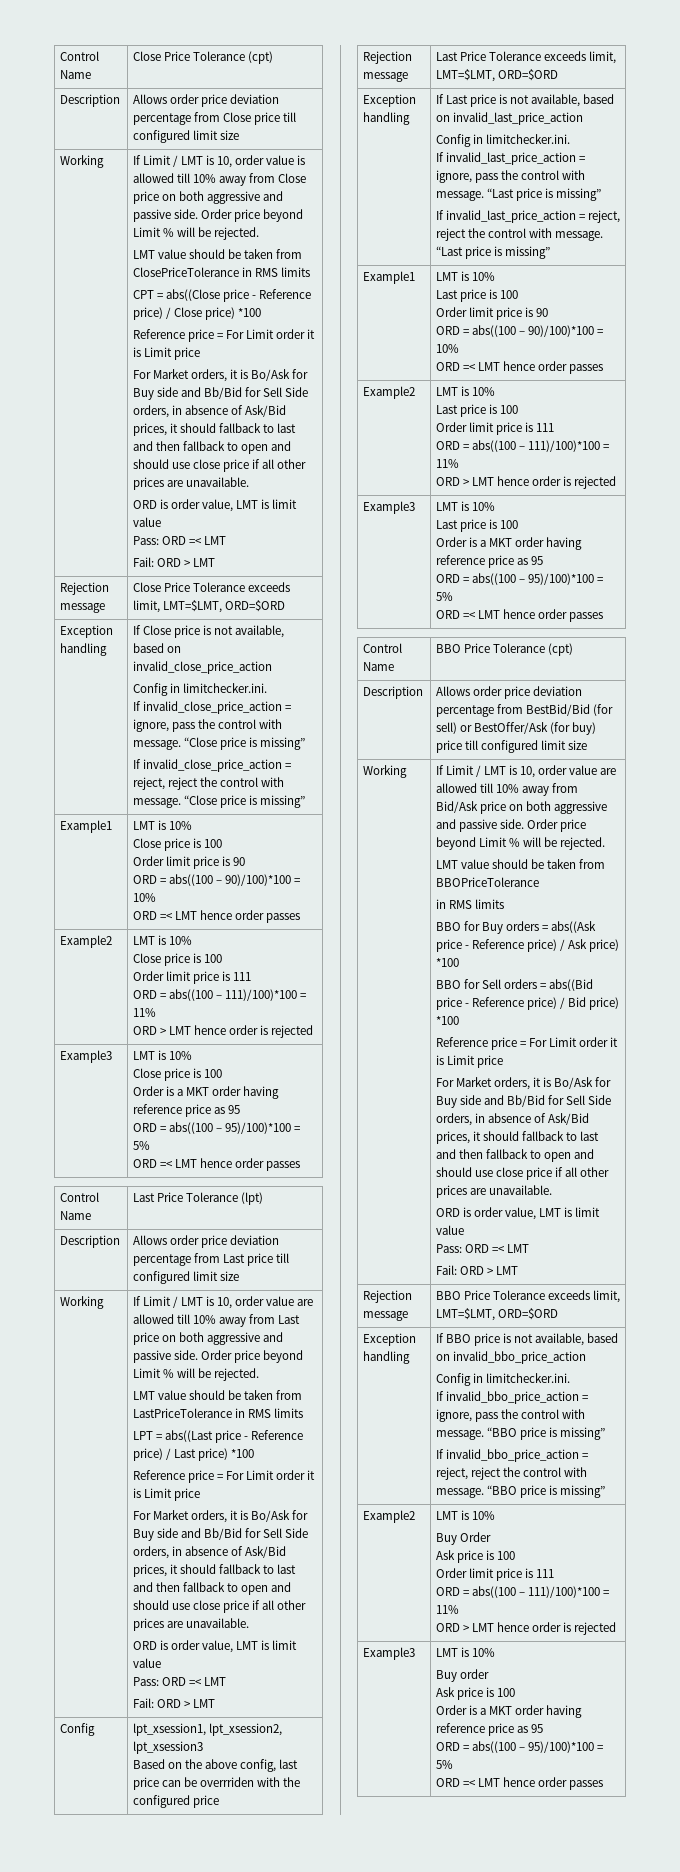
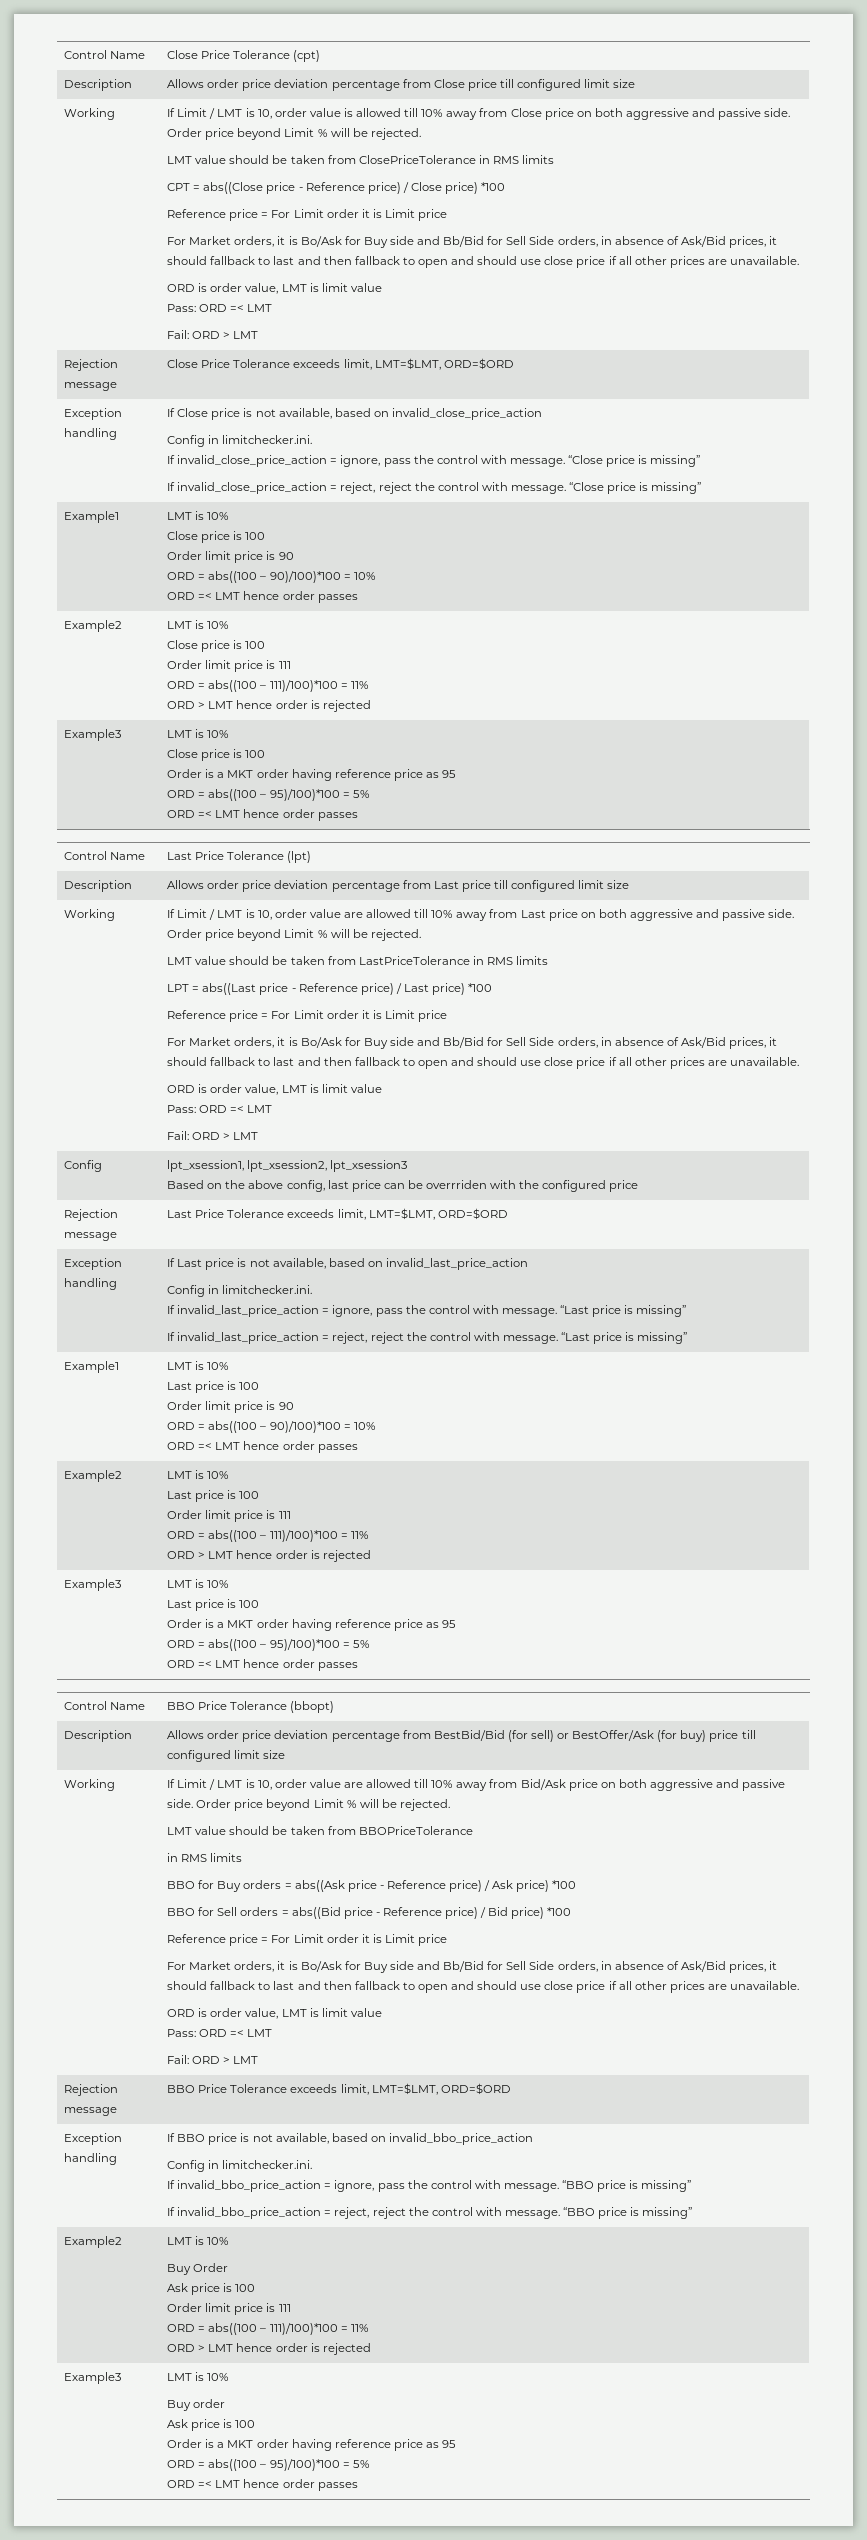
[547,643,573,656] (cpt) -> [290,1701,335,1713] (bbopt)

